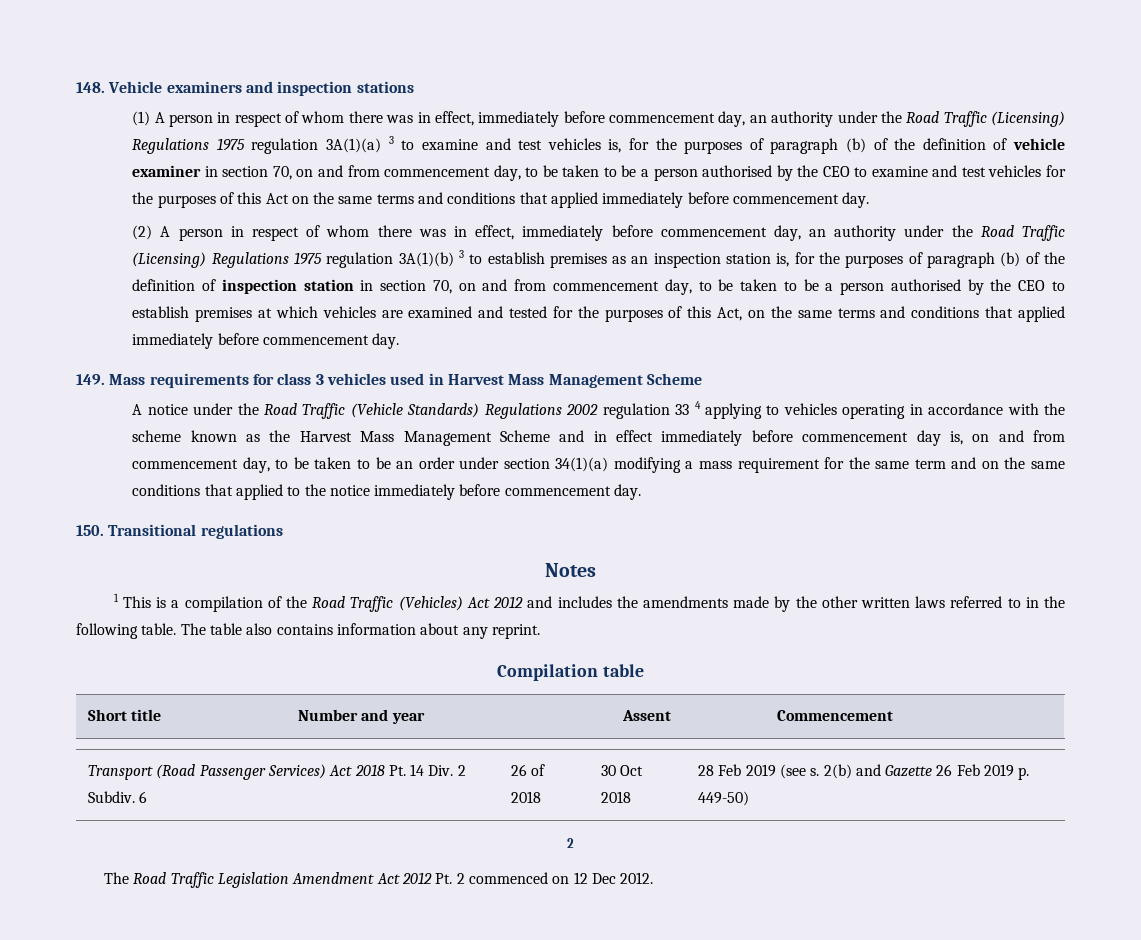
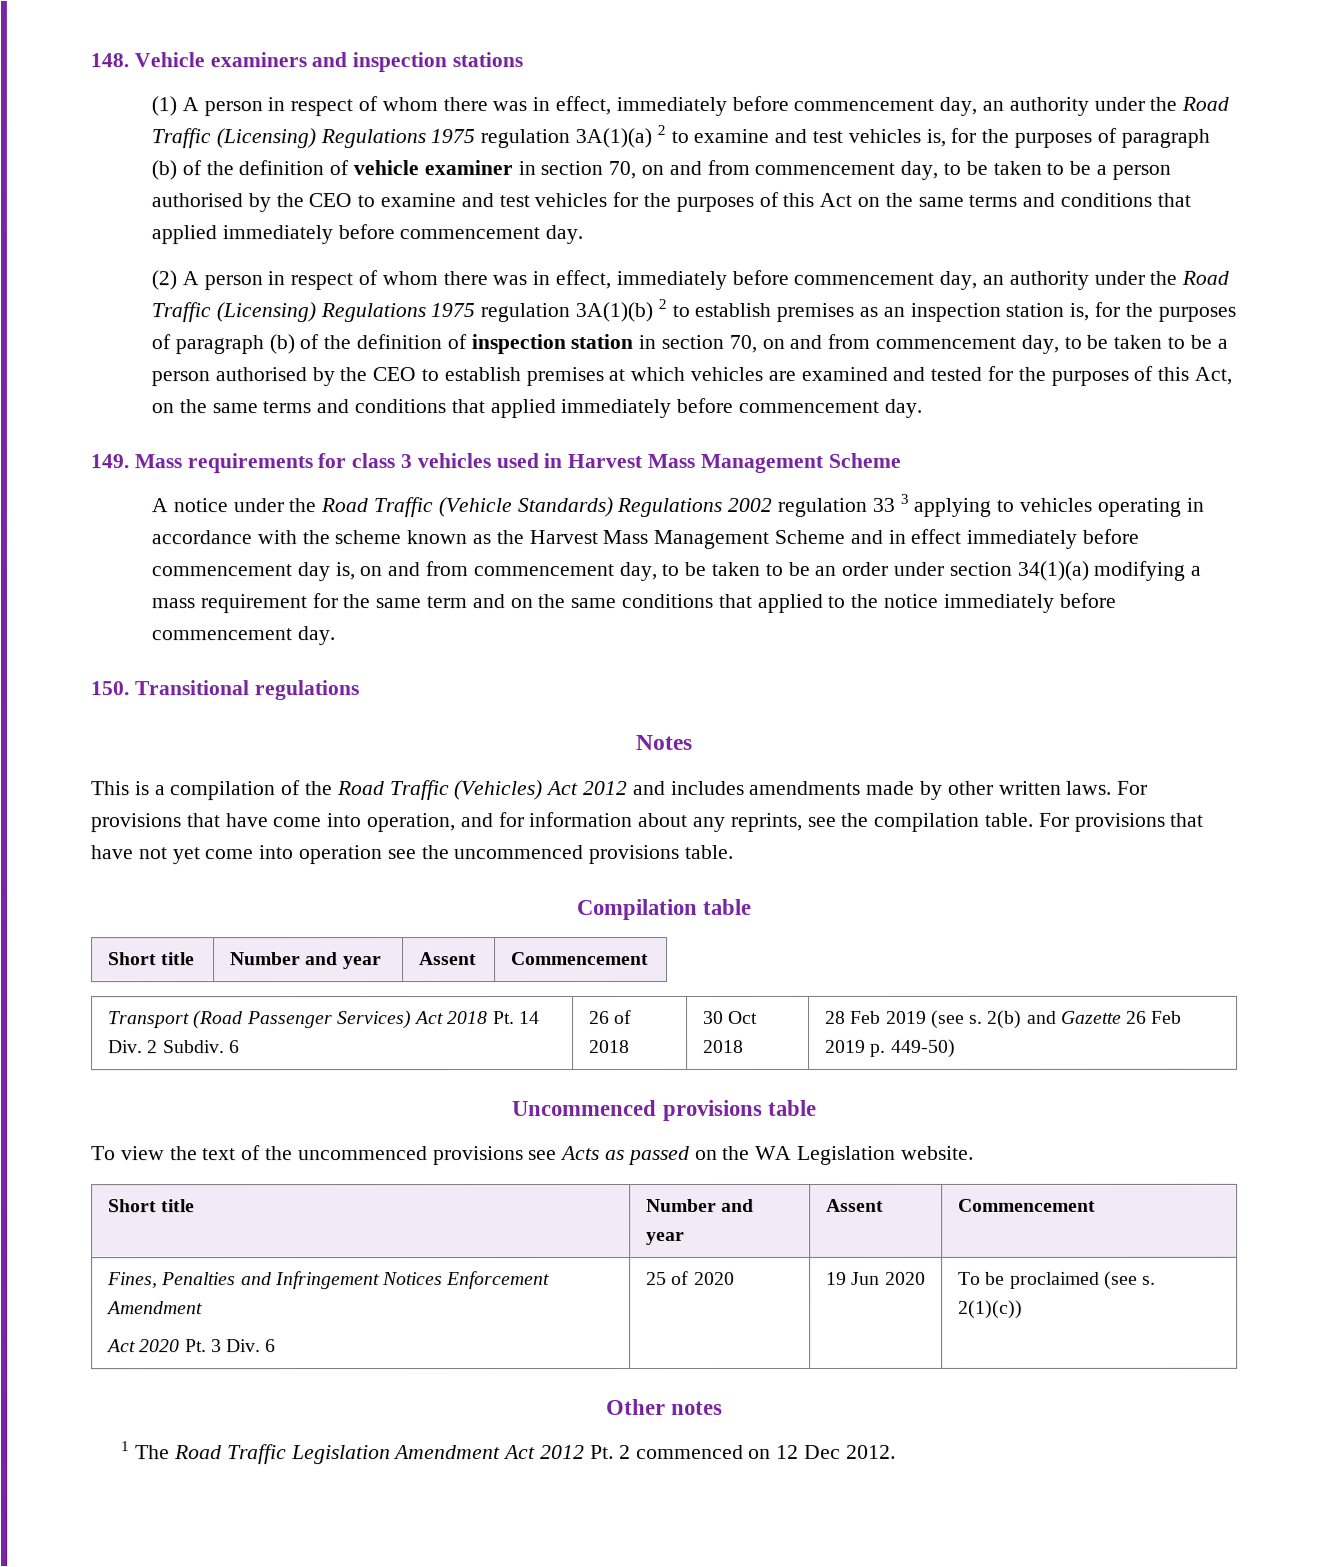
[388,136,394,144] 3 -> [656,124,666,136] 2
[458,250,464,258] 3 -> [657,298,667,310] 2
[694,401,701,409] 4 -> [899,493,909,504] 3
[113,593,119,602] 1 -> (692, 742) none
[616,596,638,608] the -> (745, 787) none
[795,596,817,608] the -> (944, 790) none
[915,596,1065,608] [76,623,540,639] laws referred to in the following table. The table also contains information about any reprint. -> [1065,780,1149,795] [91,812,1205,833] [91,844,735,865] laws. For provisions that have come into operation, and for information about any reprints, see the compilation table. For provisions that have not yet come into operation see the uncommenced provisions table.
[567,838,574,848] 2 // -> [512,1099,817,1122] [91,1145,974,1166] [108,1199,196,1213] [646,1198,755,1213] [646,1231,686,1246] [826,1198,885,1212] [958,1198,1097,1212] [107,1271,551,1290] [106,1301,204,1315] [106,1339,277,1353] [646,1270,735,1286] [826,1271,926,1285] [958,1270,1157,1290] [958,1299,1024,1319] [605,1398,724,1416] [121,1441,131,1452] Uncommenced provisions table // To view the text of the uncommenced provisions see Acts as passed on the WA Legislation website. // Short title | Number and year | Assent | Commencement // Fines, Penalties and Infringement Notices Enforcement Amendment // Act 2020 Pt. 3 Div. 6 | 25 of 2020 | 19 Jun 2020 | To be proclaimed (see s. 2(1)(c)) // Other notes // 1

